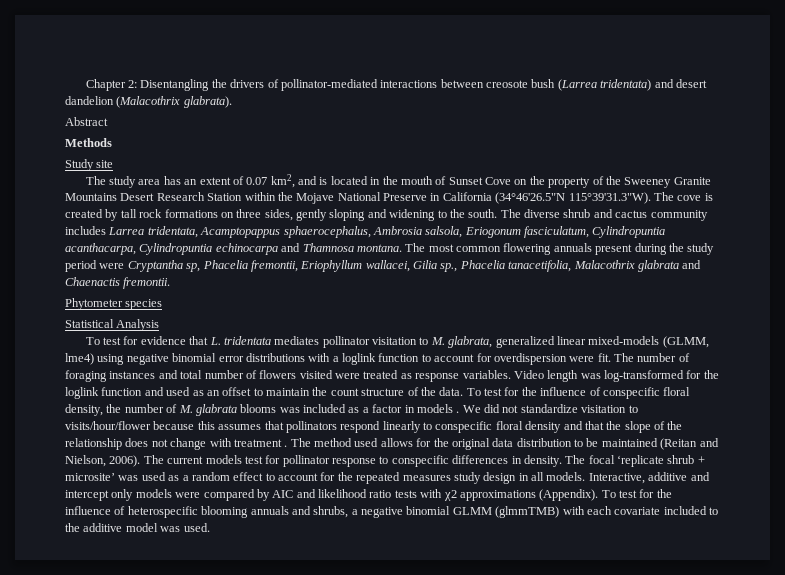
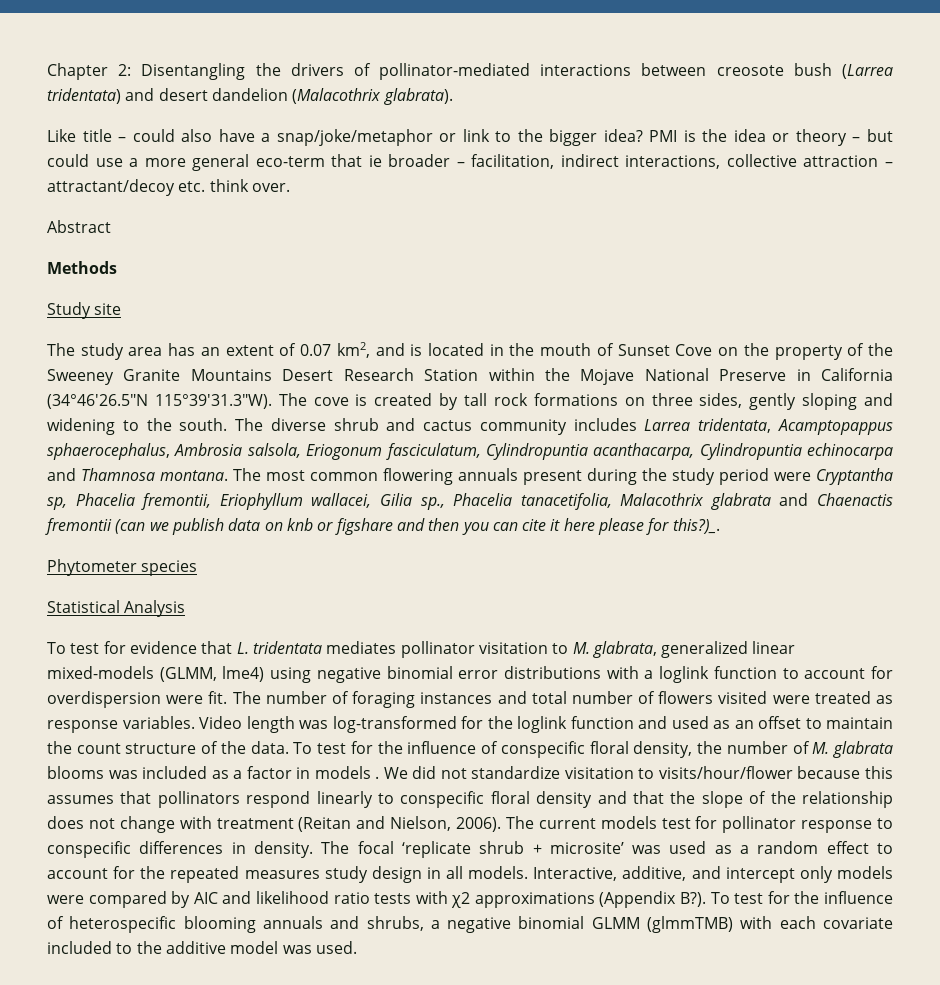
(232, 102) none -> [47,129,893,146] [47,154,893,171] [47,179,290,196] // Like title – could also have a snap/joke/metaphor or link to the bigger idea? PMI is the idea or theory – but could use a more general eco-term that ie broader – facilitation, indirect interactions, collective attraction – attractant/decoy etc. think over.
[123,277,171,289] fremontii. -> [45,518,720,535] fremontii (can we publish data on knb or figshare and then you can cite it here please for this?)_.
[284,438,658,450] . The method used allows for the original data distribution to be maintained -> (294, 823) none
[648,472,688,481] additive -> [622,866,687,881] additive,
[539,489,599,501] (Appendix). -> [599,891,707,908] (Appendix B?).

